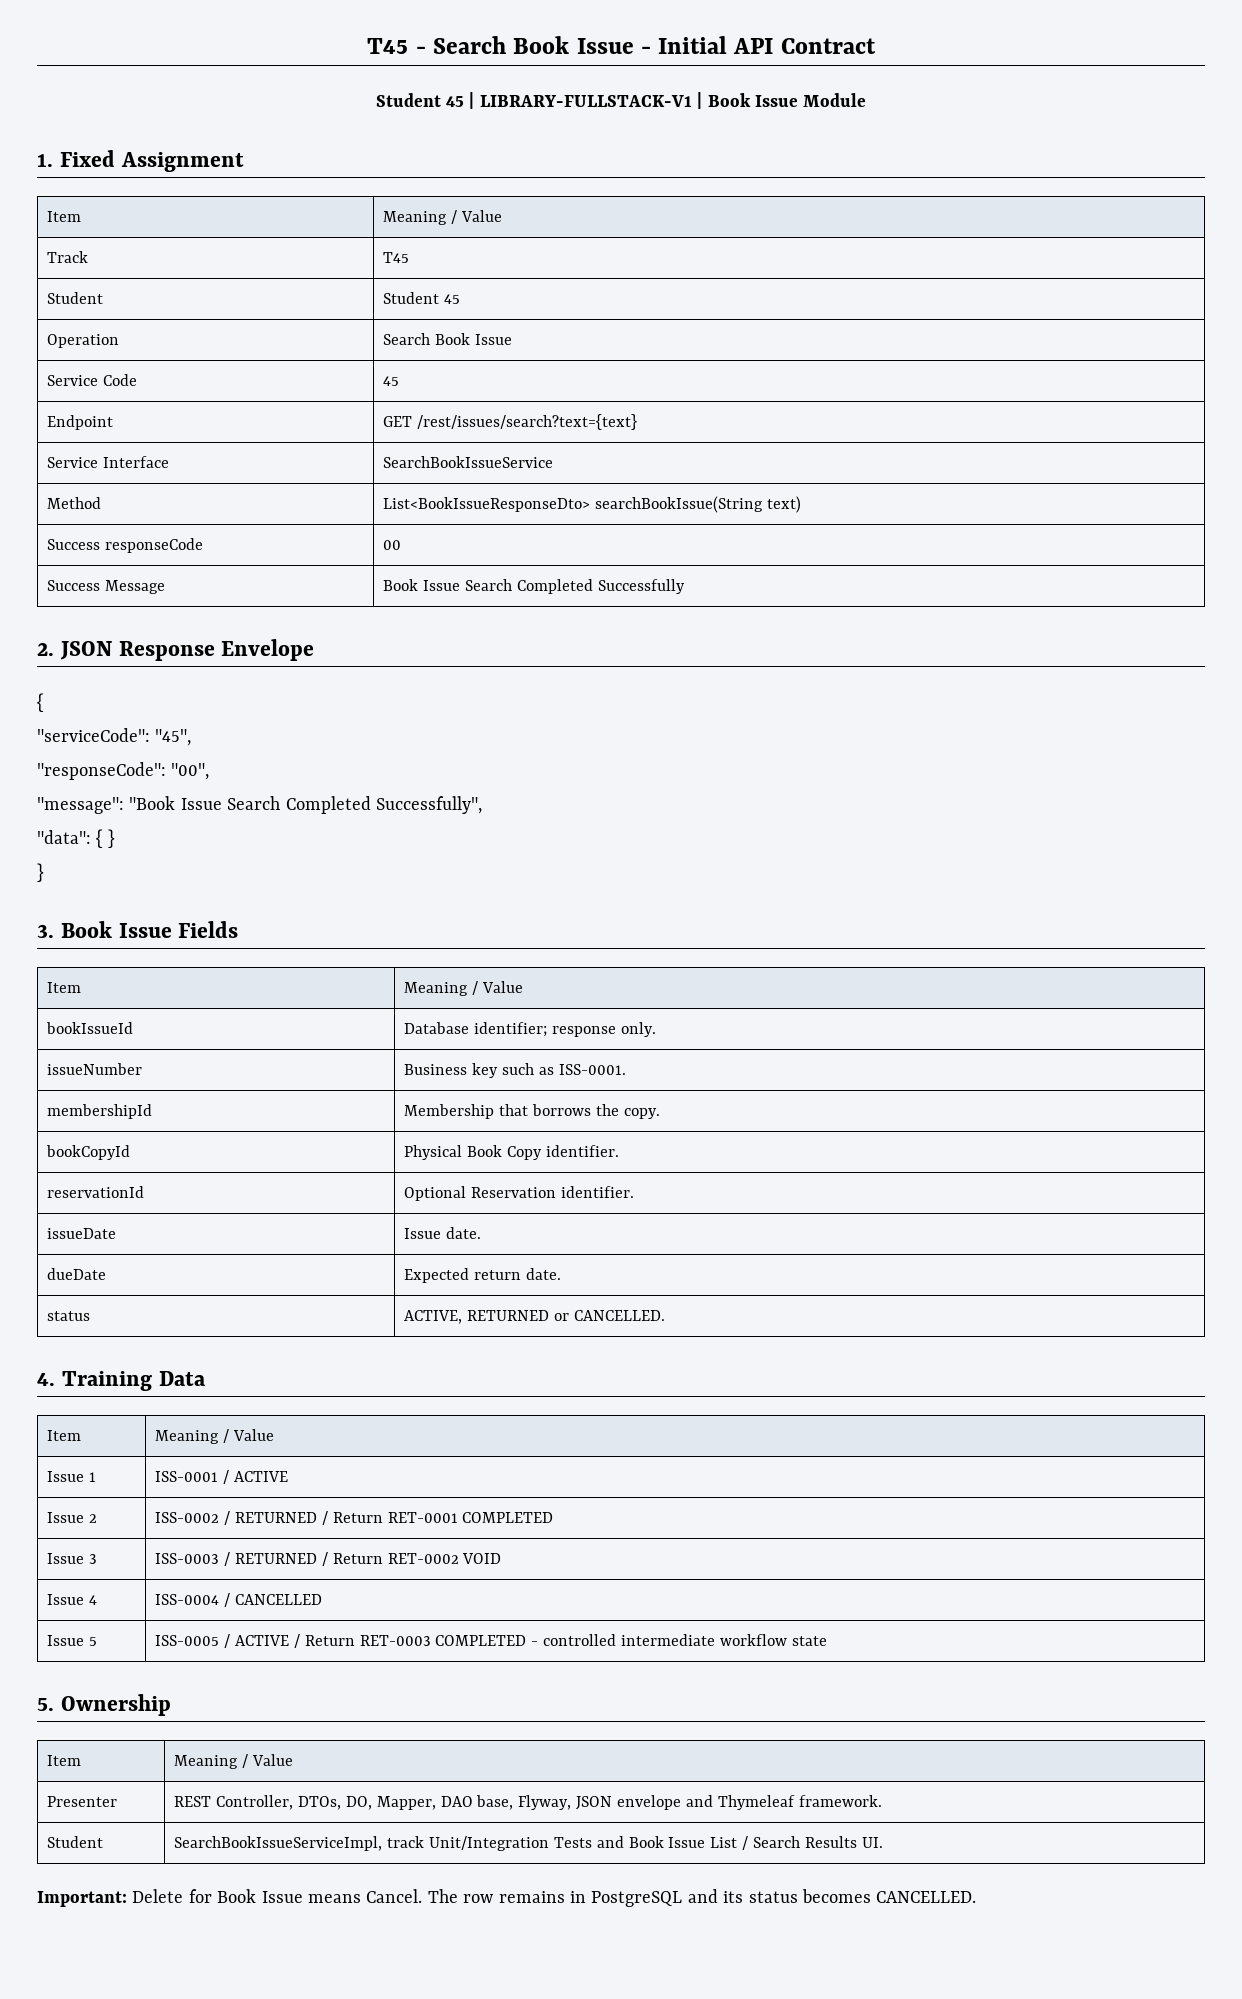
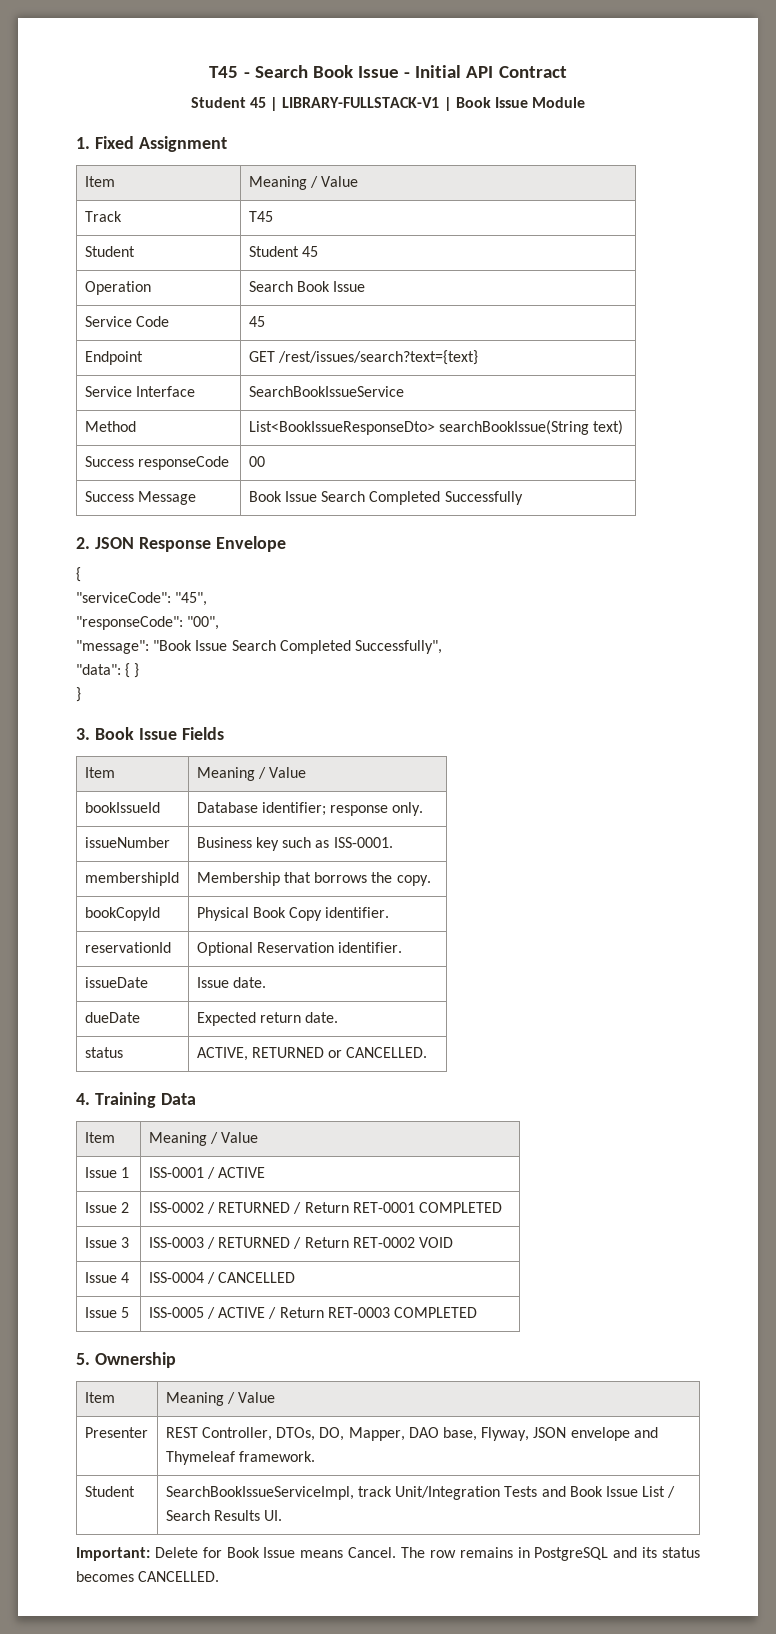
[531,1634,827,1646] - controlled intermediate workflow state -> (477, 1312) none

